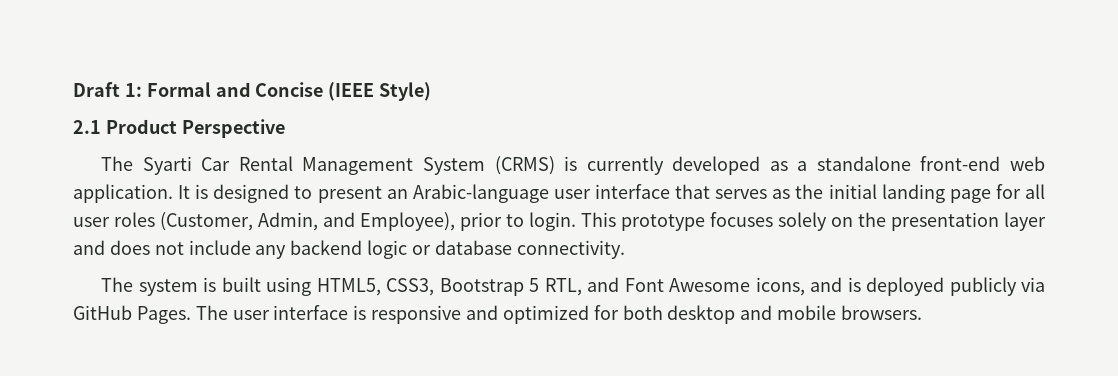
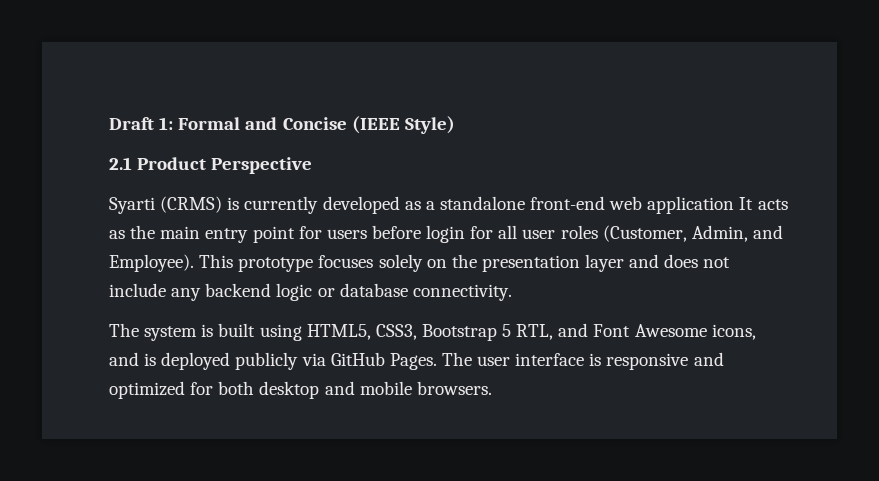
[101,156,486,175] The Syarti Car Rental Management System -> [109,197,155,214] Syarti
[73,184,991,203] application. It is designed to present an Arabic-language user interface that serves as the initial landing page -> [647,196,788,214] [109,225,466,243] application It acts as the main entry point for users before login
[360,212,576,231] Employee), prior to login. -> [109,254,194,272] Employee).

